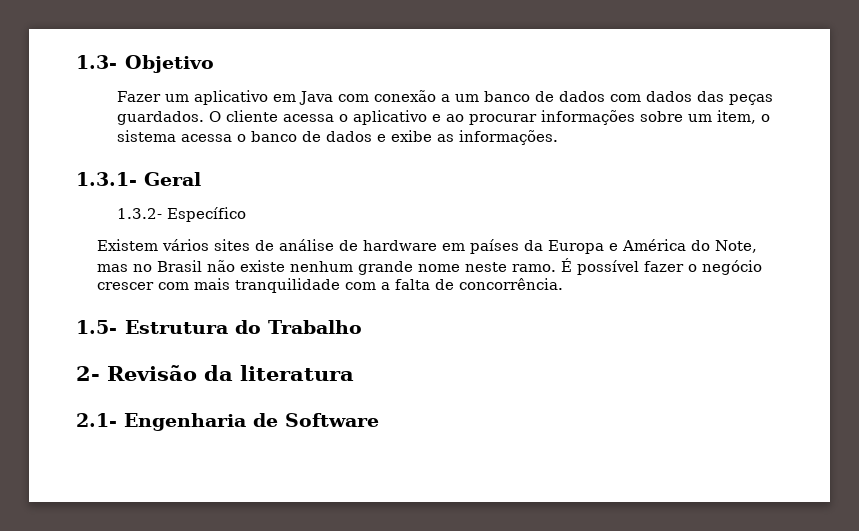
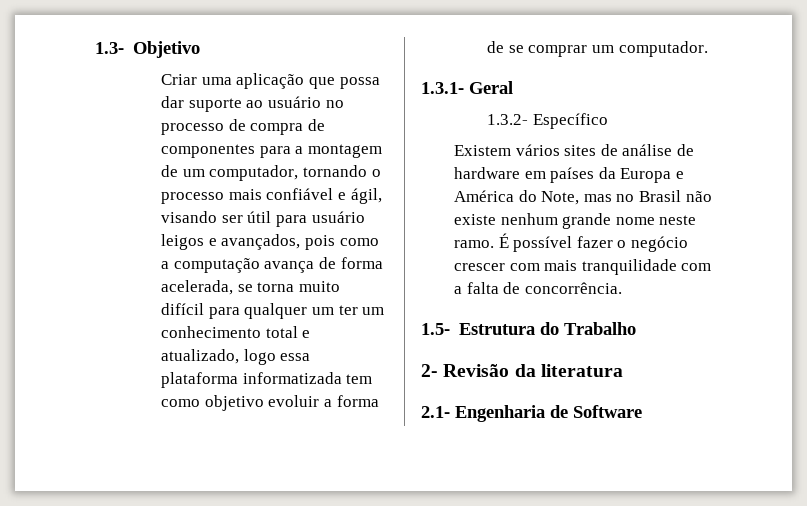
[117,90,774,105] [117,110,771,125] [117,130,559,145] Fazer um aplicativo em Java com conexão a um banco de dados com dados das peças guardados. O cliente acessa o aplicativo e ao procurar informações sobre um item, o sistema acessa o banco de dados e exibe as informações. -> [161,73,380,89] [161,96,344,112] [161,119,325,135] [161,144,382,158] [161,165,381,181] [161,188,382,204] [161,211,365,227] [161,234,379,250] [161,257,383,273] [161,280,340,295] [161,303,385,319] [161,326,311,338] [161,349,311,365] [161,372,373,388] [161,395,379,411] [487,41,708,57] Criar uma aplicação que possa dar suporte ao usuário no processo de compra de componentes para a montagem de um computador, tornando o processo mais confiável e ágil, visando ser útil para usuário leigos e avançados, pois como a computação avança de forma acelerada, se torna muito difícil para qualquer um ter um conhecimento total e atualizado, logo essa plataforma informatizada tem como objetivo evoluir a forma de se comprar um computador.

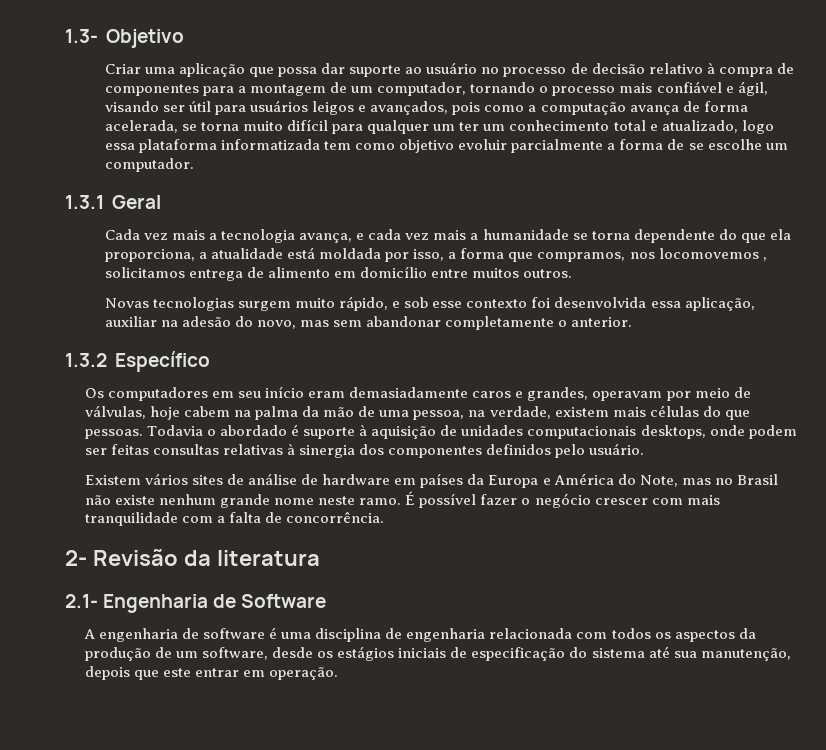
(246, 125) none -> [591,62,715,74] decisão relativo à
[311,211,365,223] usuário -> [250,100,309,112] usuários
(320, 401) none -> [511,139,604,153] parcialmente
[528,45,588,57] comprar -> [707,139,762,150] escolhe
[421,82,464,94] 1.3.1- -> [65,195,104,209] 1.3.1
[487,113,608,129] 1.3.2- Específico -> [104,229,791,243] [104,247,767,262] [104,266,573,281] [104,296,755,311] [104,316,633,330] [65,351,210,372] [84,386,751,401] [84,405,750,420] [84,424,797,439] [84,443,645,458] Cada vez mais a tecnologia avança, e cada vez mais a humanidade se torna dependente do que ela proporciona, a atualidade está moldada por isso, a forma que compramos, nos locomovemos , solicitamos entrega de alimento em domicílio entre muitos outros. // Novas tecnologias surgem muito rápido, e sob esse contexto foi desenvolvida essa aplicação, auxiliar na adesão do novo, mas sem abandonar completamente o anterior. // 1.3.2 Específico // Os computadores em seu início eram demasiadamente caros e grandes, operavam por meio de válvulas, hoje cabem na palma da mão de uma pessoa, na verdade, existem mais células do que pessoas. Todavia o abordado é suporte à aquisição de unidades computacionais desktops, onde podem ser feitas consultas relativas à sinergia dos componentes definidos pelo usuário.
[421,322,636,335] // 1.5- Estrutura do Trabalho -> (385, 517) none
(642, 411) none -> [83,627,756,642] [84,646,791,661] [84,666,339,680] // A engenharia de software é uma disciplina de engenharia relacionada com todos os aspectos da produção de um software, desde os estágios iniciais de especificação do sistema até sua manutenção, depois que este entrar em operação.

